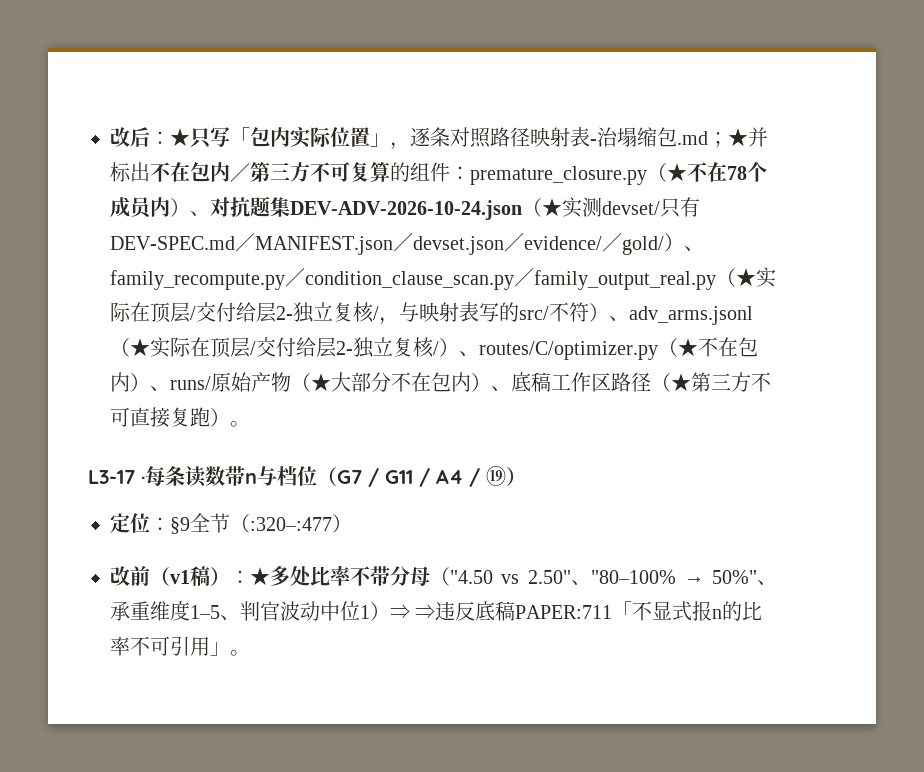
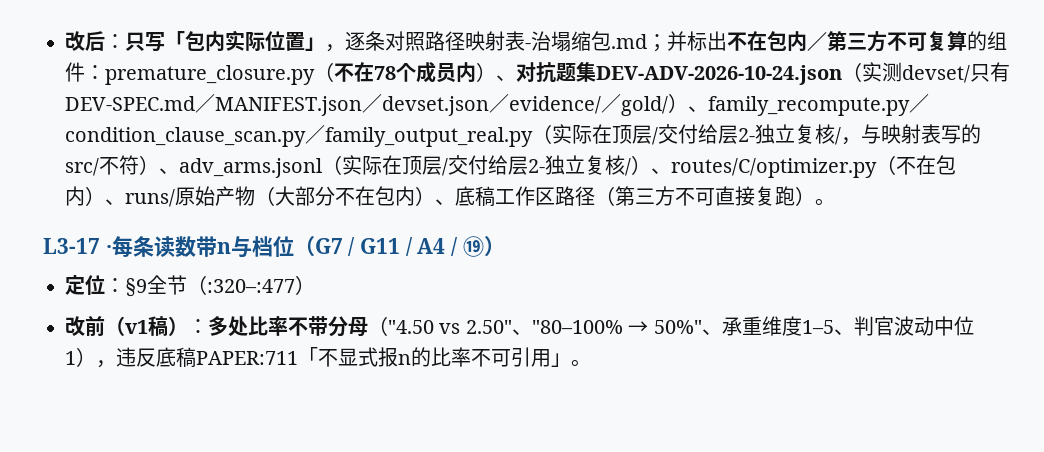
[170,128,190,146] ★ -> (125, 41) none
[728,128,748,146] ★ -> (667, 43) none
[667,163,687,181] ★ -> (334, 72) none
[542,198,562,216] ★ -> (862, 72) none
[736,268,756,286] ★ -> (552, 134) none
[130,338,150,356] ★ -> (342, 165) none
[678,338,698,356] ★ -> (896, 165) none
[311,373,331,391] ★ -> (275, 196) none
[671,373,691,391] ★ -> (615, 196) none
[250,567,270,585] ★ -> (208, 326) none
[390,604,436,619] ⇒ ⇒ -> [96,360,116,368] ，

